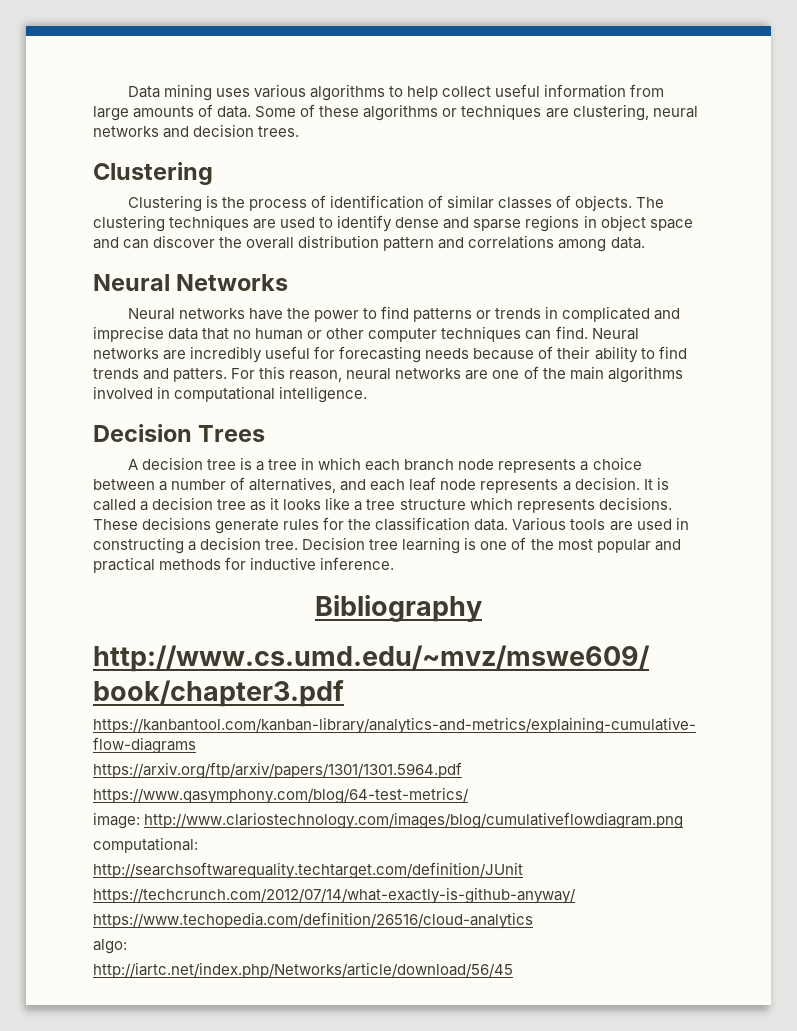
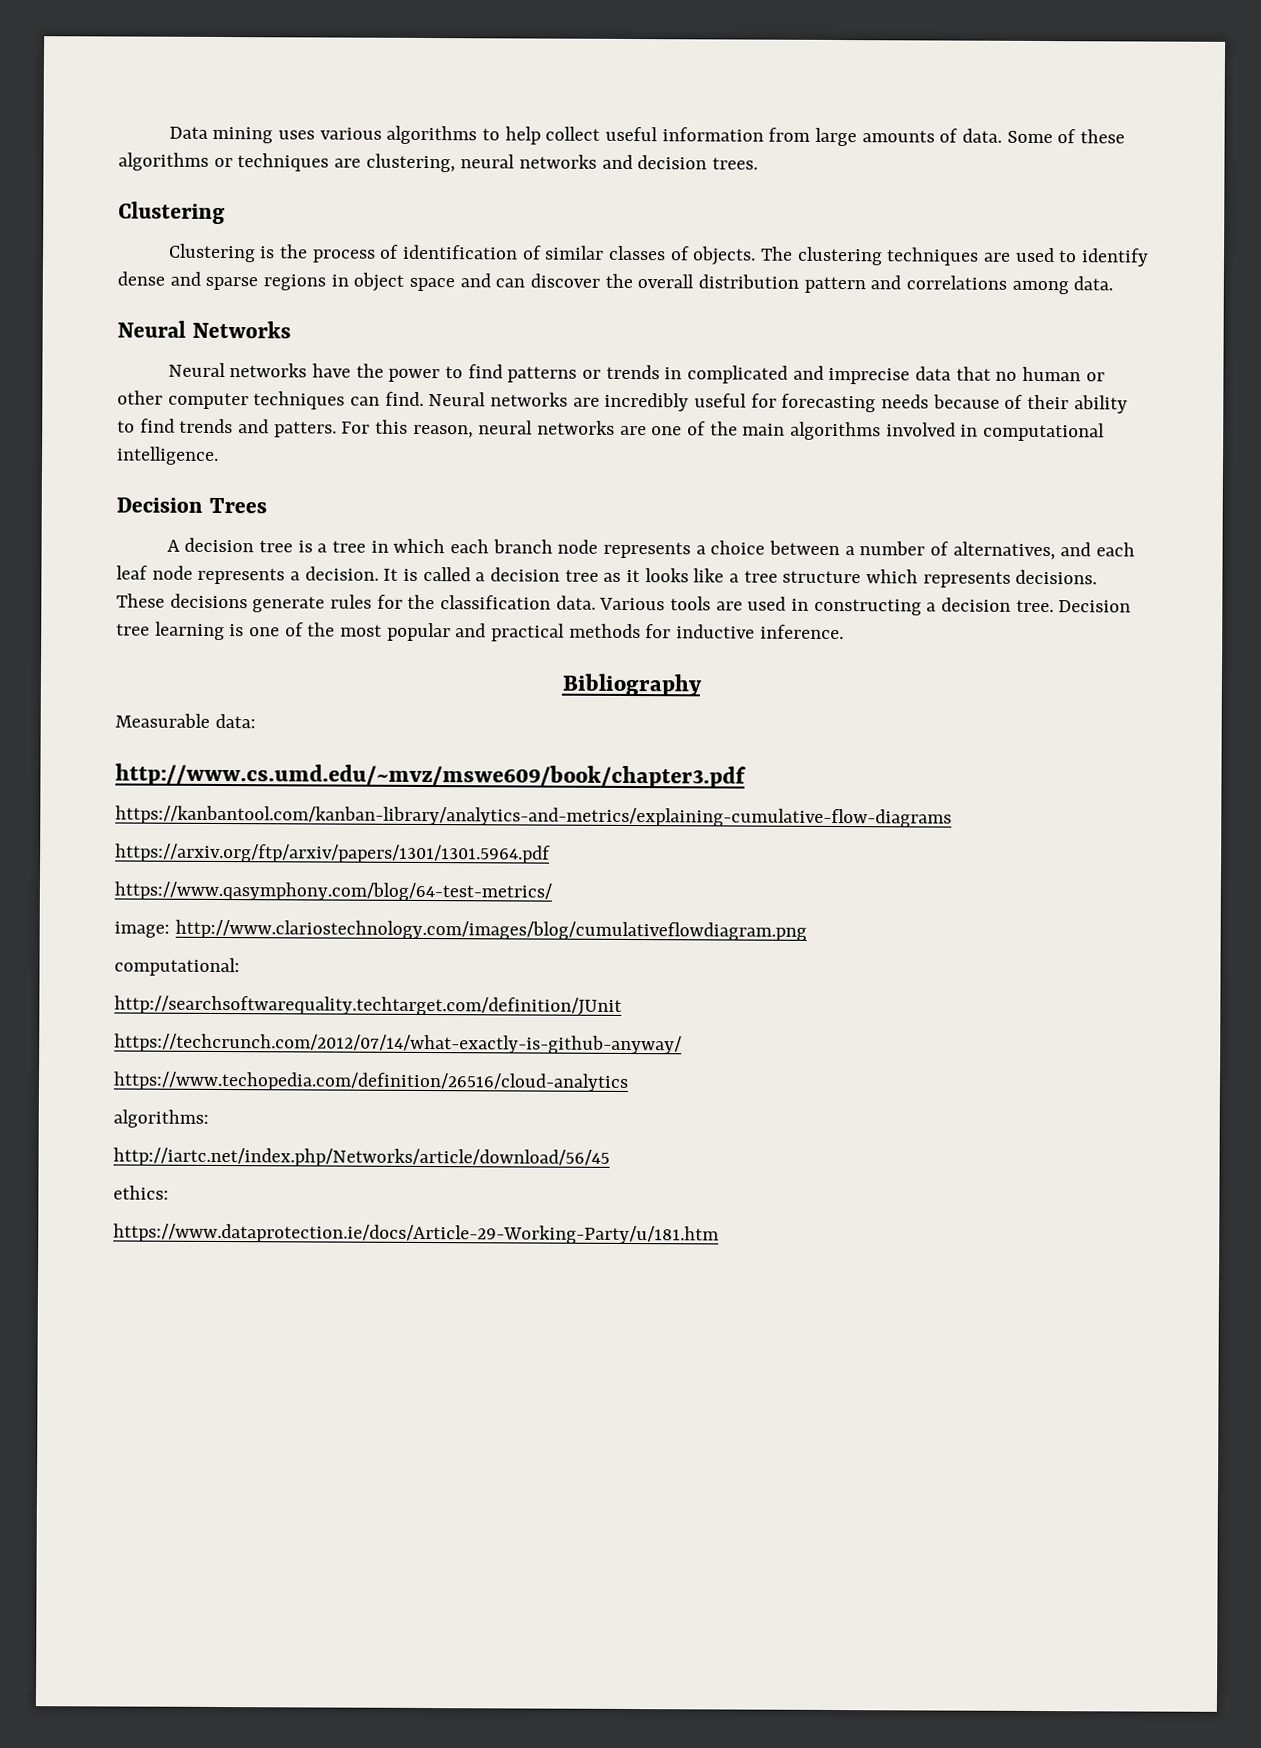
(482, 608) none -> [115,713,256,729] // Measurable data:
[93,939,127,954] algo: -> [113,1109,209,1128] algorithms:
(513, 970) none -> [113,1185,169,1200] [113,1223,719,1245] // ethics: // https://www.dataprotection.ie/docs/Article-29-Working-Party/u/181.htm

